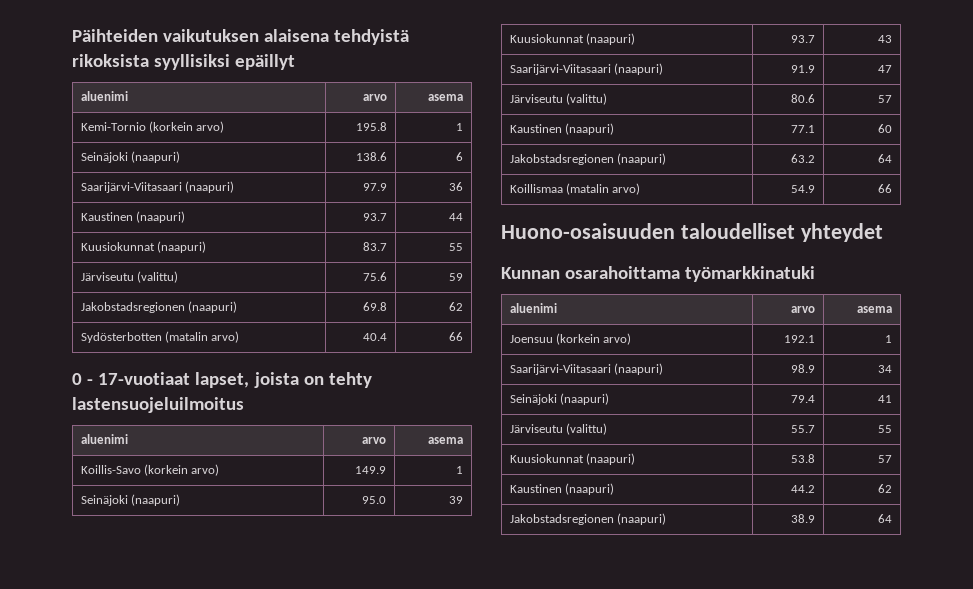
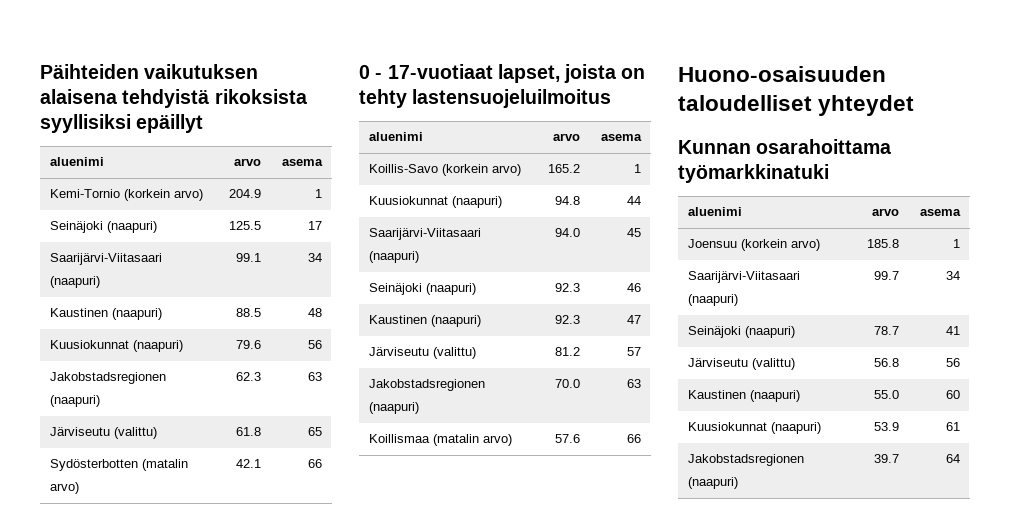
[356,122,388,131] [456,123,464,131] [80,151,181,163] [356,152,388,161] [456,152,464,161] [80,181,235,193] [363,183,388,191] [449,182,464,191] [80,211,186,223] [363,213,388,221] [449,213,464,221] [80,241,207,253] [363,242,388,251] [449,243,464,251] [80,271,179,283] [363,272,388,281] [449,273,464,281] [80,301,238,313] [363,302,388,311] [449,302,464,311] 195.8 | 1 // Seinäjoki (naapuri) | 138.6 | 6 // Saarijärvi-Viitasaari (naapuri) | 97.9 | 36 // Kaustinen (naapuri) | 93.7 | 44 // Kuusiokunnat (naapuri) | 83.7 | 55 // Järviseutu (valittu) | 75.6 | 59 // Jakobstadsregionen (naapuri) | 69.8 | 62 -> [229,189,262,198] [315,189,323,198] [49,221,157,233] [229,221,262,230] [308,221,323,230] [49,253,162,265] [49,276,100,288] [236,253,262,262] [308,253,323,262] [49,308,162,320] [236,308,262,317] [308,308,323,317] [49,340,183,352] [236,340,262,349] [308,340,323,349] [49,372,166,384] [49,395,100,407] [236,372,262,381] [308,372,323,381] [49,427,157,439] [236,427,262,436] [308,427,323,436] 204.9 | 1 // Seinäjoki (naapuri) | 125.5 | 17 // Saarijärvi-Viitasaari (naapuri) | 99.1 | 34 // Kaustinen (naapuri) | 88.5 | 48 // Kuusiokunnat (naapuri) | 79.6 | 56 // Jakobstadsregionen (naapuri) | 62.3 | 63 // Järviseutu (valittu) | 61.8 | 65
[363,333,388,341] 40.4 -> [236,459,262,468] 42.1
[355,466,387,474] [456,466,464,474] [80,494,181,506] [362,496,387,504] [449,496,464,504] [509,33,636,45] [791,35,816,43] [878,35,893,43] [509,63,664,75] [791,65,816,73] 149.9 | 1 // Seinäjoki (naapuri) | 95.0 | 39 // Kuusiokunnat (naapuri) | 93.7 | 43 // Saarijärvi-Viitasaari (naapuri) | 91.9 -> [548,164,581,173] [634,164,642,173] [368,196,502,208] [555,196,581,205] [627,196,642,205] [368,228,481,240] [368,251,419,263] [555,228,581,237] [627,228,642,237] [368,283,476,295] [555,283,581,292] [627,283,642,292] [368,315,481,327] [555,315,581,324] 165.2 | 1 // Kuusiokunnat (naapuri) | 94.8 | 44 // Saarijärvi-Viitasaari (naapuri) | 94.0 | 45 // Seinäjoki (naapuri) | 92.3 | 46 // Kaustinen (naapuri) | 92.3
[791,94,816,103] [878,95,893,103] [509,123,615,135] [791,125,816,133] [878,124,893,133] [509,153,667,165] [791,154,816,163] [878,154,893,163] 80.6 | 57 // Kaustinen (naapuri) | 77.1 | 60 // Jakobstadsregionen (naapuri) | 63.2 | 64 -> [555,347,581,356] [627,347,642,356] [368,379,485,391] [368,402,419,414] [555,379,581,388] [627,379,642,388] 81.2 | 57 // Jakobstadsregionen (naapuri) | 70.0 | 63
[791,185,816,193] 54.9 -> [555,434,581,443] 57.6
[784,335,816,343] 192.1 -> [867,239,900,248] 185.8
[791,364,816,373] 98.9 -> [874,271,900,280] 99.7
[791,395,816,403] 79.4 -> [874,326,900,335] 78.7
[791,425,816,433] [878,425,893,433] [509,453,636,465] [791,454,816,463] [878,455,893,463] [509,483,615,495] [791,485,816,493] [878,484,893,493] [509,513,667,525] [791,514,816,523] 55.7 | 55 // Kuusiokunnat (naapuri) | 53.8 | 57 // Kaustinen (naapuri) | 44.2 | 62 // Jakobstadsregionen (naapuri) | 38.9 -> [874,358,900,367] [946,358,961,367] [687,390,800,402] [874,390,900,399] [946,390,961,399] [687,422,821,434] [874,422,900,431] [946,422,961,431] [687,454,804,466] [687,477,738,489] [874,454,900,463] 56.8 | 56 // Kaustinen (naapuri) | 55.0 | 60 // Kuusiokunnat (naapuri) | 53.9 | 61 // Jakobstadsregionen (naapuri) | 39.7

